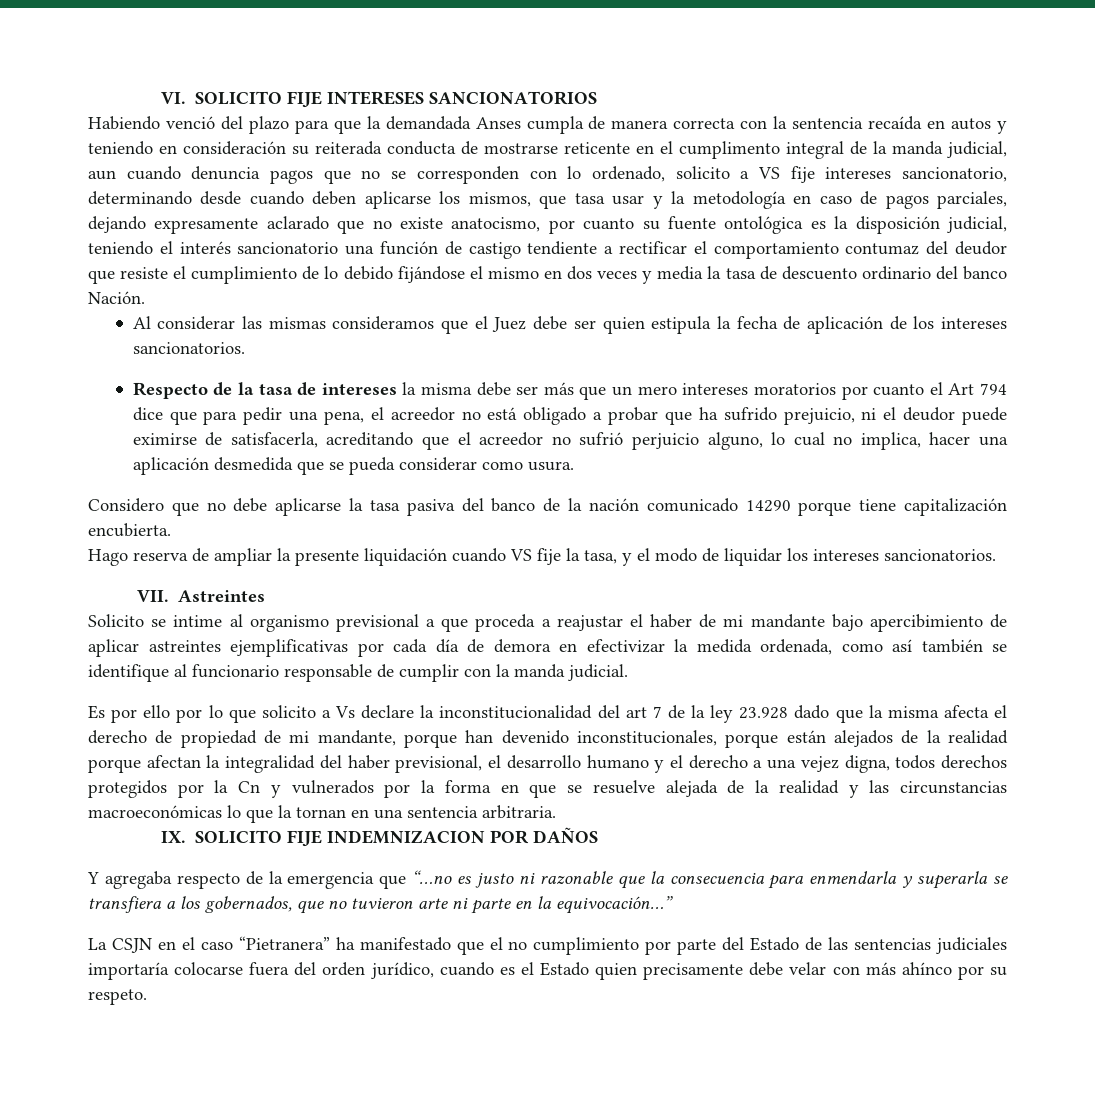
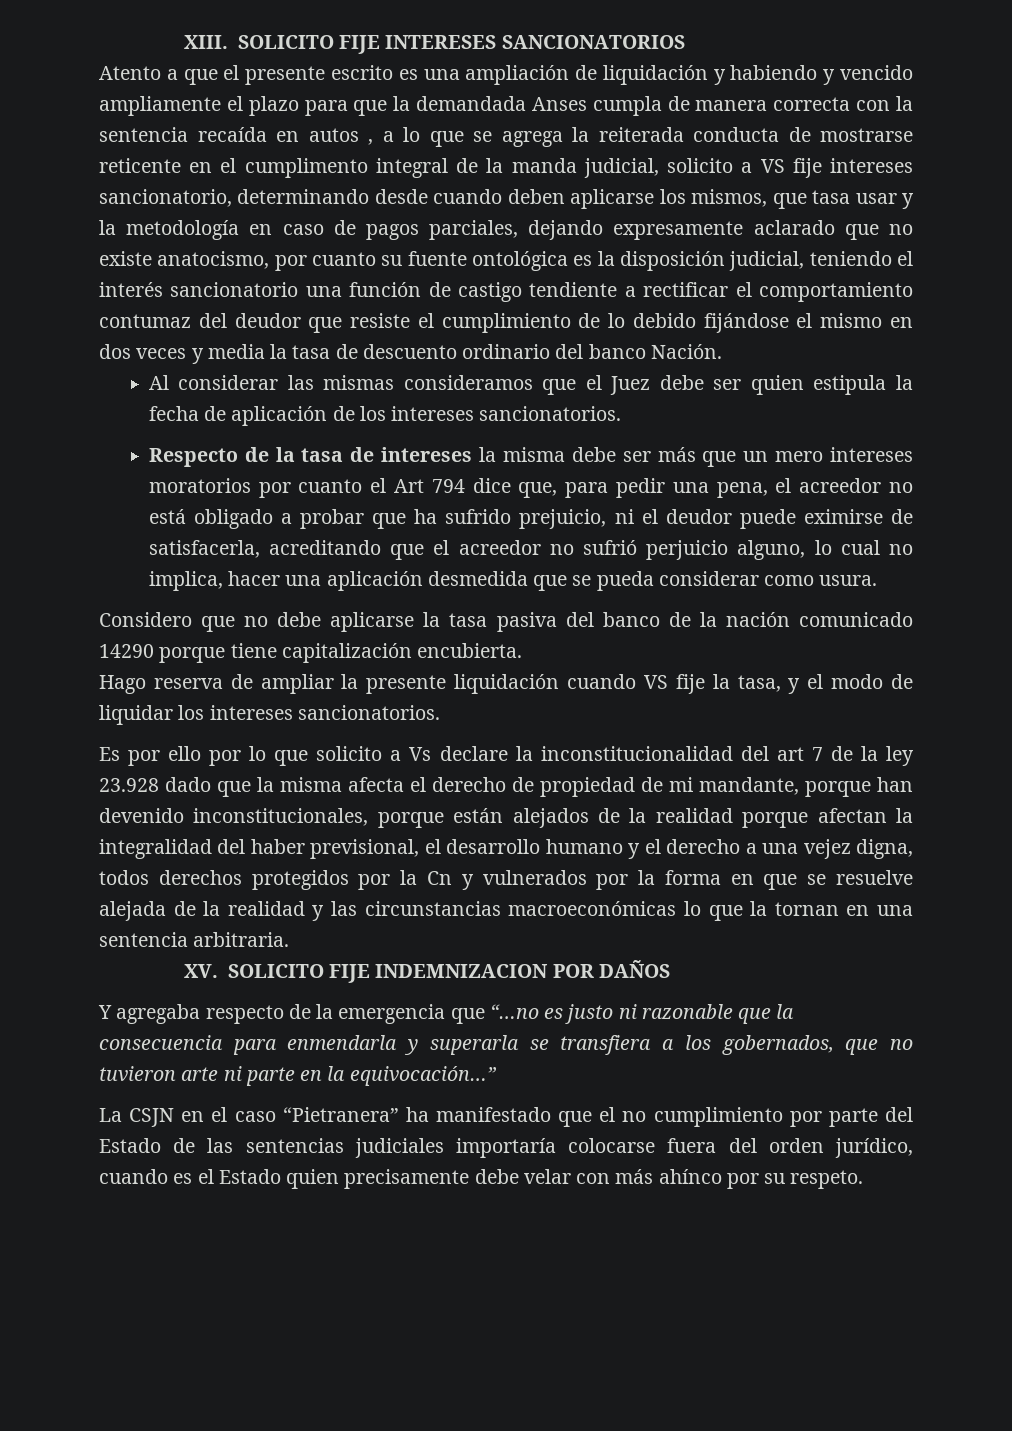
[161,92,187,104] VI. -> [184,35,229,49] XIII.
[88,116,243,130] Habiendo venció del -> [99,65,914,85] [99,96,243,116] Atento a que el presente escrito es una ampliación de liquidación y habiendo y vencido ampliamente el
[996,121,1007,134] [88,141,309,155] y teniendo en consideración su -> [368,127,589,147] , a lo que se agrega la
[88,166,665,184] aun cuando denuncia pagos que no se corresponden con lo ordenado, -> (659, 168) none
[169,411,197,425] que -> [518,482,558,498] que,
[136,590,265,602] [88,614,1007,632] [88,639,1007,657] [88,664,628,682] // VII. Astreintes // Solicito se intime al organismo previsional a que proceda a reajustar el haber de mi mandante bajo apercibimiento de aplicar astreintes ejemplificativas por cada día de demora en efectivizar la medida ordenada, como así también se identifique al funcionario responsable de cumplir con la manda judicial. -> (440, 712) none
[161,831,187,843] IX. -> [184,964,219,978] XV.

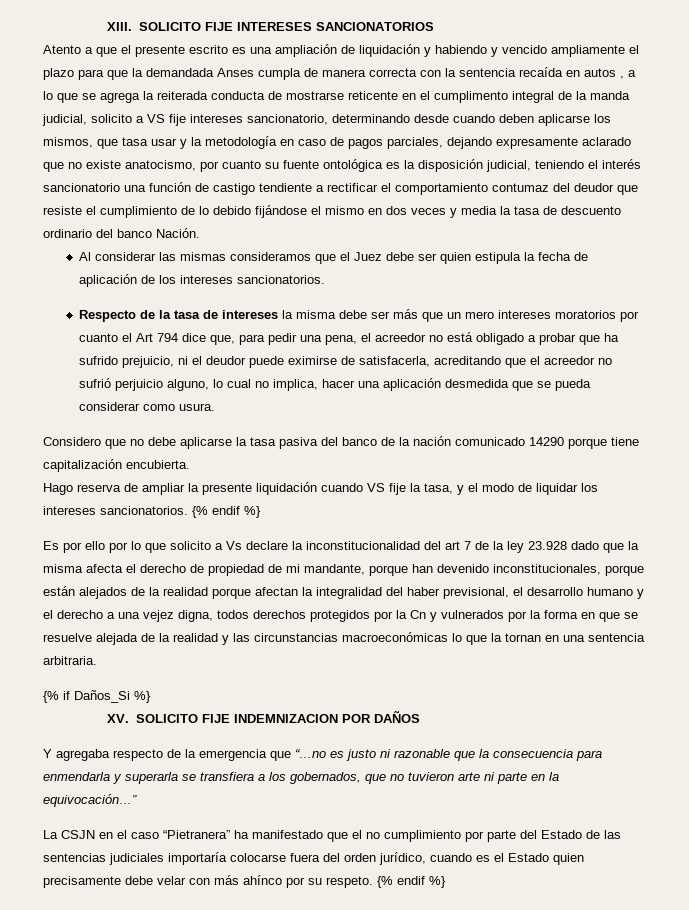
(440, 712) none -> [192,506,261,518] {% endif %}
(290, 939) none -> [43,690,151,703] // {% if Daños_Si %}
(864, 1179) none -> [377,876,446,888] {% endif %}

